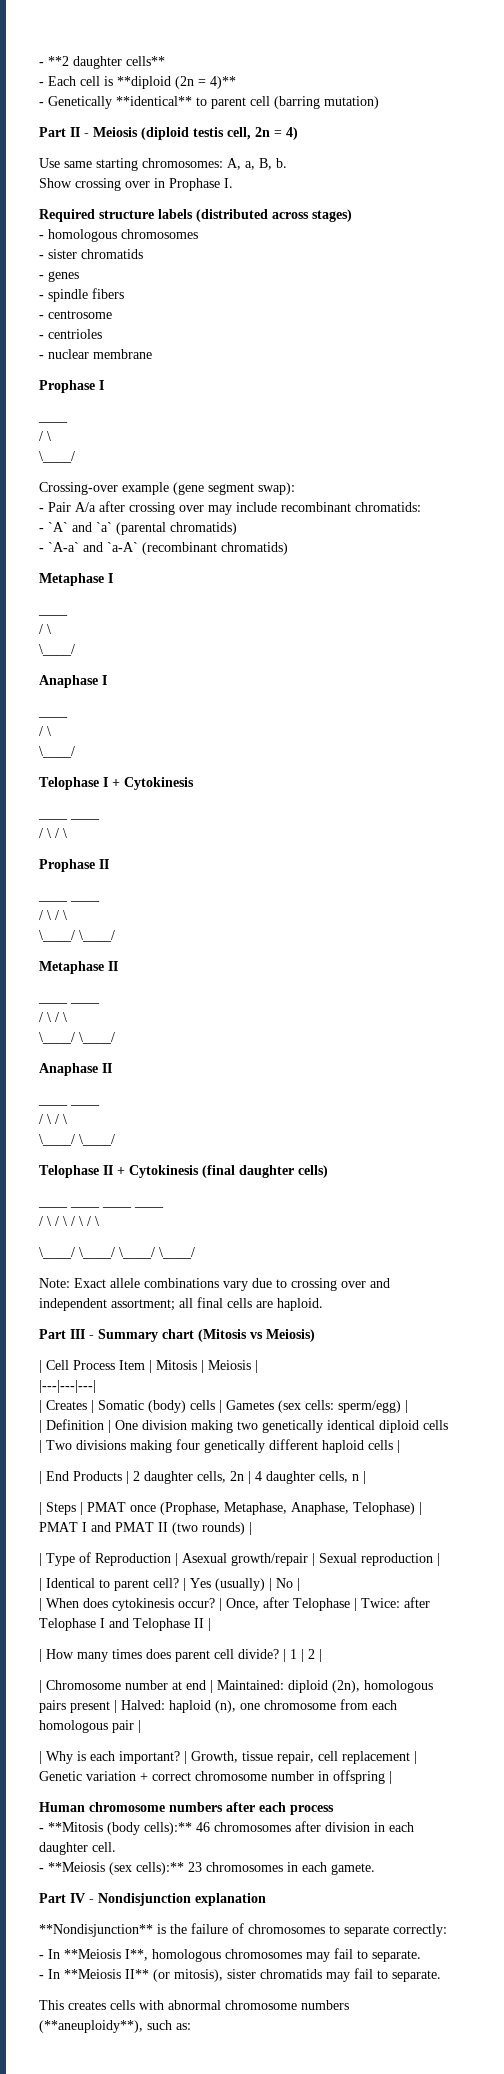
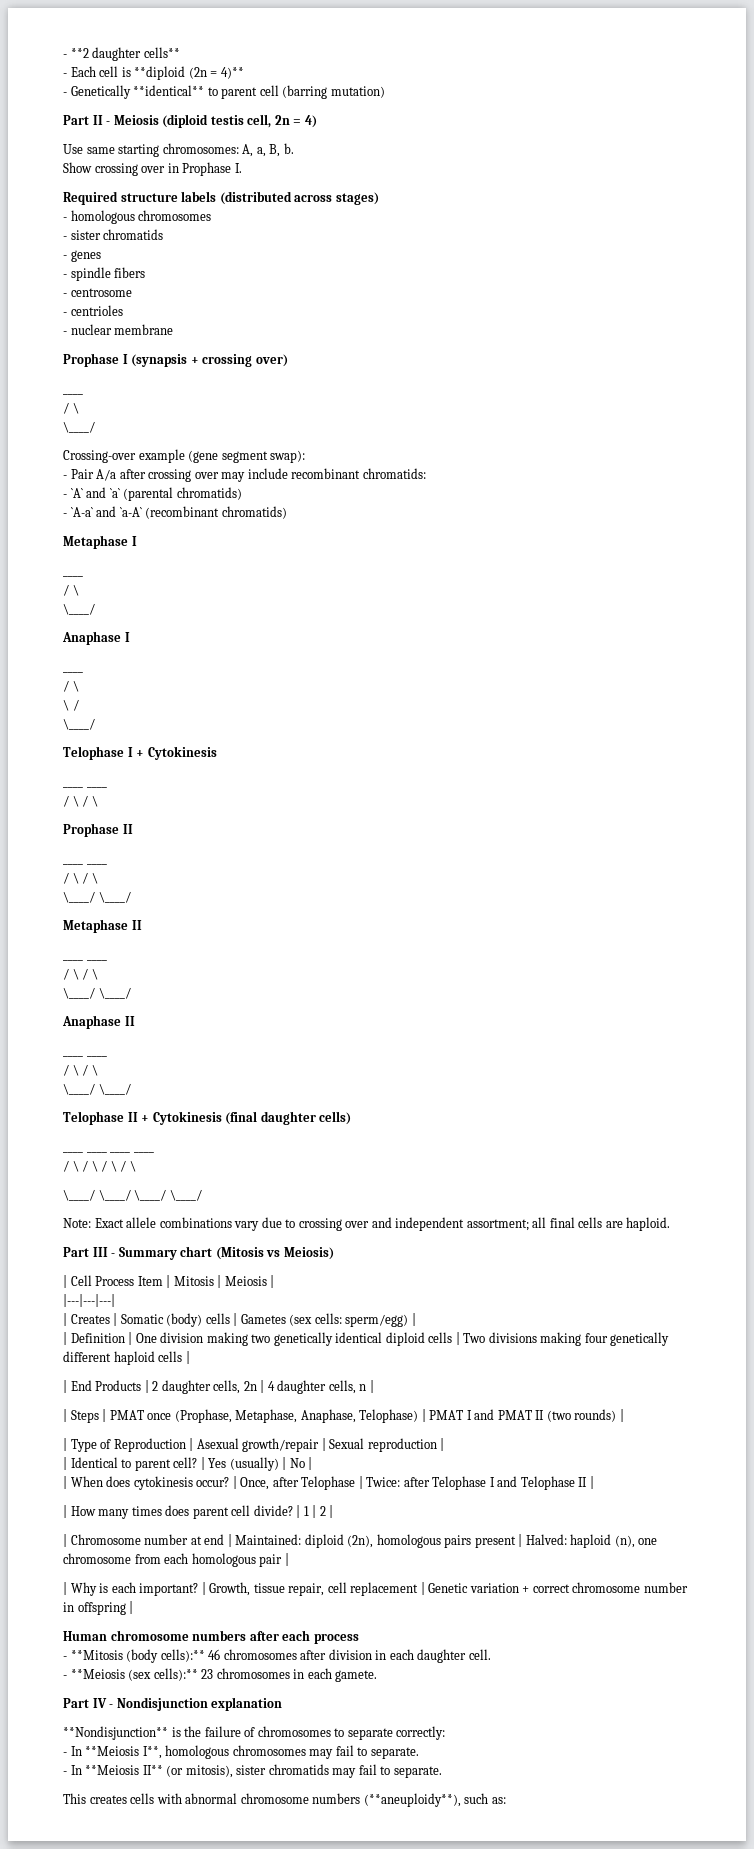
(104, 385) none -> [131,354,288,367] (synapsis + crossing over)
(51, 731) none -> [63,699,79,711] // \ /

